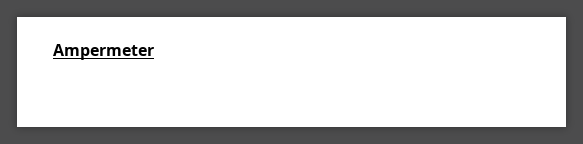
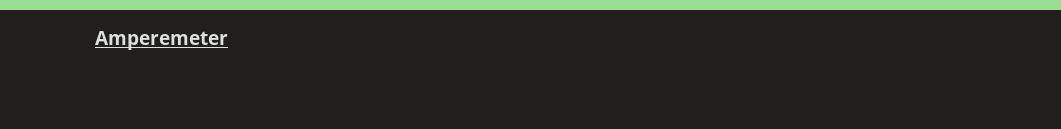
[53,44,154,60] Ampermeter -> [95,31,228,50] Amperemeter

